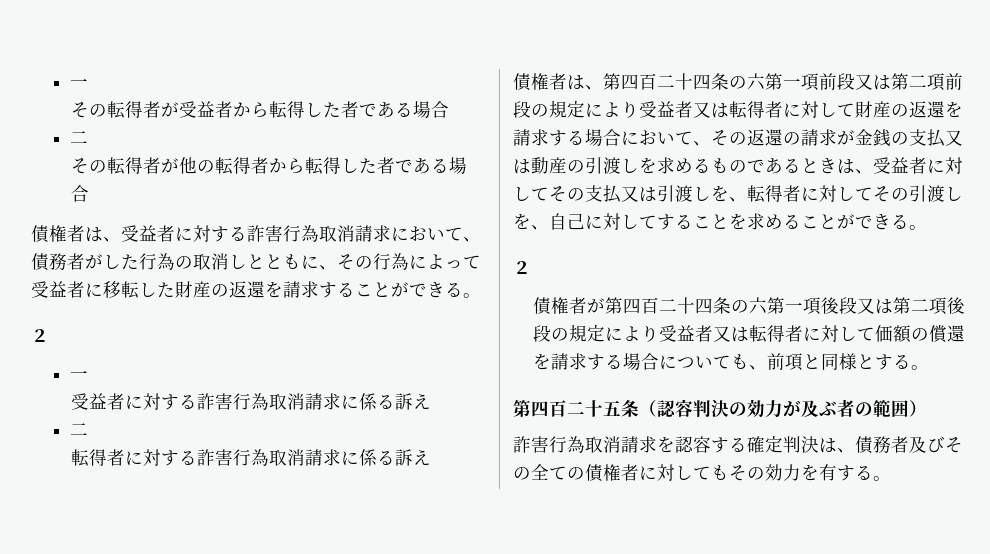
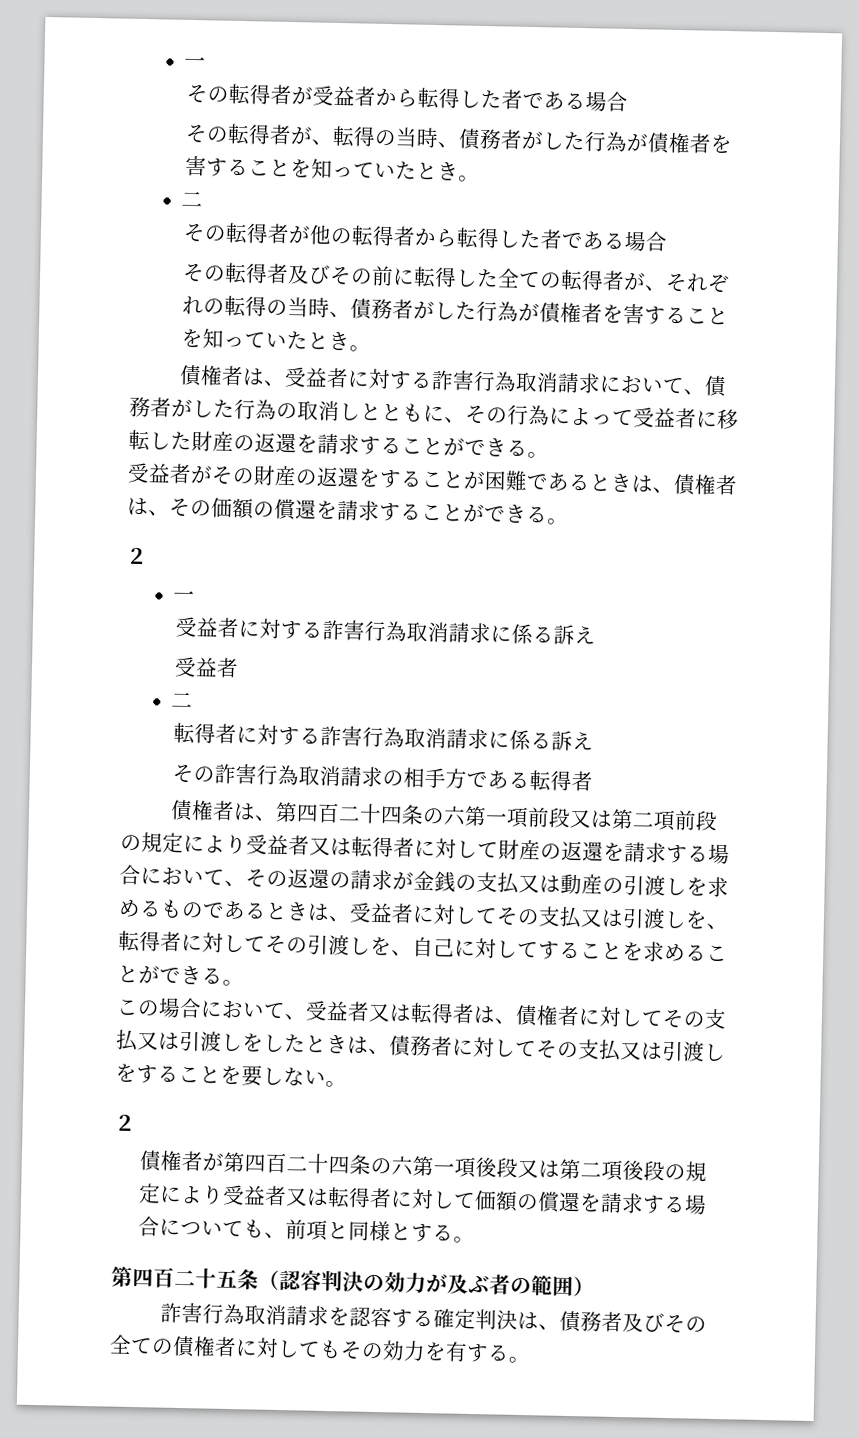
(449, 109) none -> [185,123,734,154] [185,155,481,182] // その転得者が、転得の当時、債務者がした行為が債権者を害することを知っていたとき。
(89, 193) none -> [182,262,731,294] [182,295,730,326] [181,328,372,352] // その転得者及びその前に転得した全ての転得者が、それぞれの転得の当時、債務者がした行為が債権者を害することを知っていたとき。
(481, 295) none -> [127,462,738,496] [127,497,569,525] // 受益者がその財産の返還をすることが困難であるときは、債権者は、その価額の償還を請求することができる。
(431, 401) none -> [174,656,240,679] // 受益者
(431, 457) none -> [172,763,594,792] // その詐害行為取消請求の相手方である転得者
(927, 227) none -> [116,997,727,1030] [116,1029,726,1062] [115,1063,347,1088] // この場合において、受益者又は転得者は、債権者に対してその支払又は引渡しをしたときは、債務者に対してその支払又は引渡しをすることを要しない。

